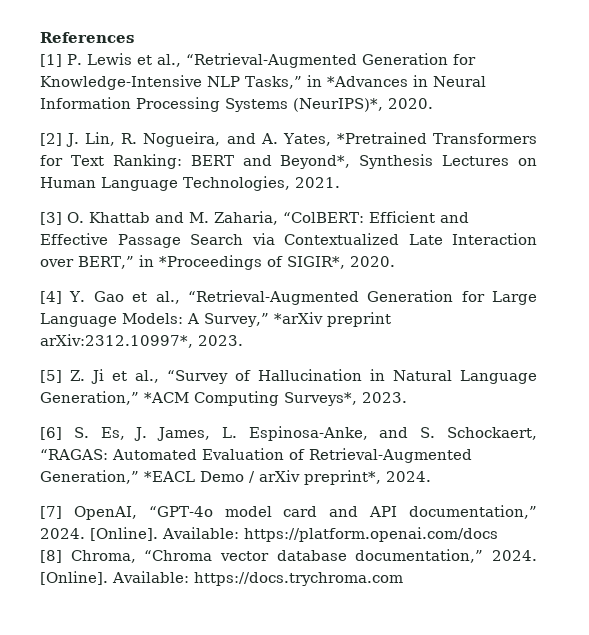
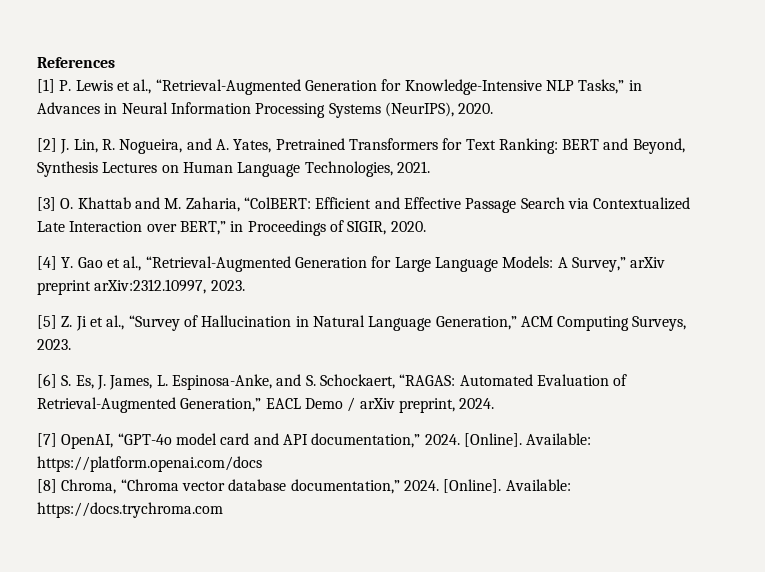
[326,76,408,87] *Advances -> [37,102,100,114] Advances
[293,98,383,112] (NeurIPS)*, -> [384,102,454,117] (NeurIPS),
[336,132,427,144] *Pretrained -> [275,138,345,150] Pretrained
[280,155,351,169] Beyond*, -> [632,138,685,154] Beyond,
[158,255,345,270] *Proceedings of SIGIR*, -> [247,220,387,236] Proceedings of SIGIR,
[273,312,391,327] [40,334,193,348] *arXiv preprint arXiv:2312.10997*, -> [630,257,666,268] [37,279,207,295] arXiv preprint arXiv:2312.10997,
[144,391,357,406] *ACM Computing Surveys*, -> [520,316,687,331] ACM Computing Surveys,
[144,471,195,482] *EACL -> [265,398,301,409] EACL
[304,470,381,485] preprint*, -> [398,398,455,413] preprint,

